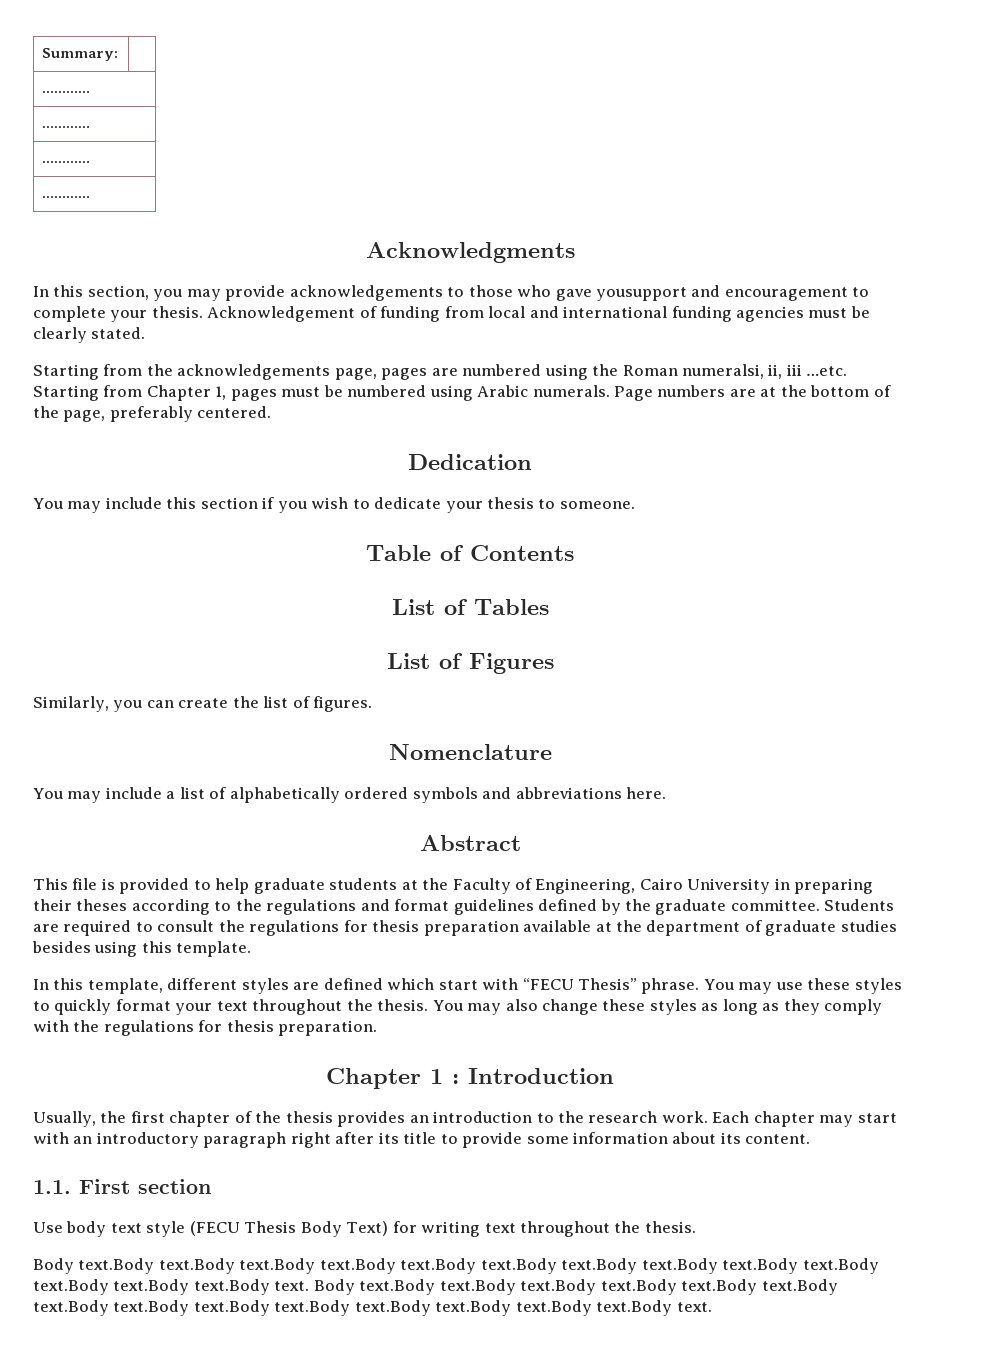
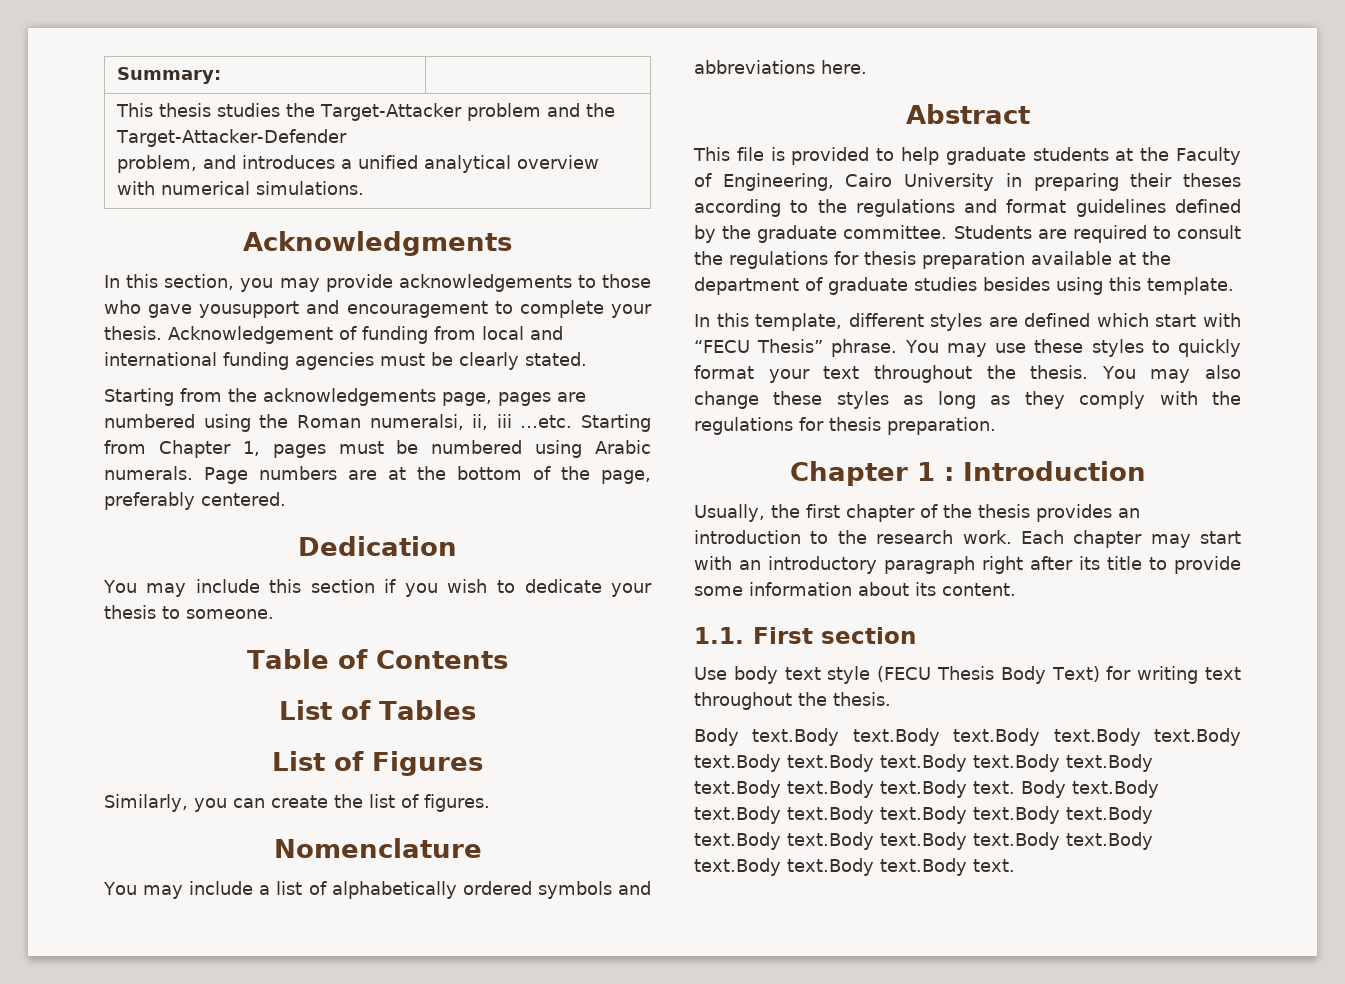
[42,91,91,93] [42,126,91,128] [42,161,91,163] [42,196,91,198] ………… // ………… // ………… // ………… -> [115,103,615,121] [115,129,347,147] [116,155,599,173] [116,181,364,195] This thesis studies the Target-Attacker problem and the Target-Attacker-Defender // problem, and introduces a unified analytical overview with numerical simulations.

